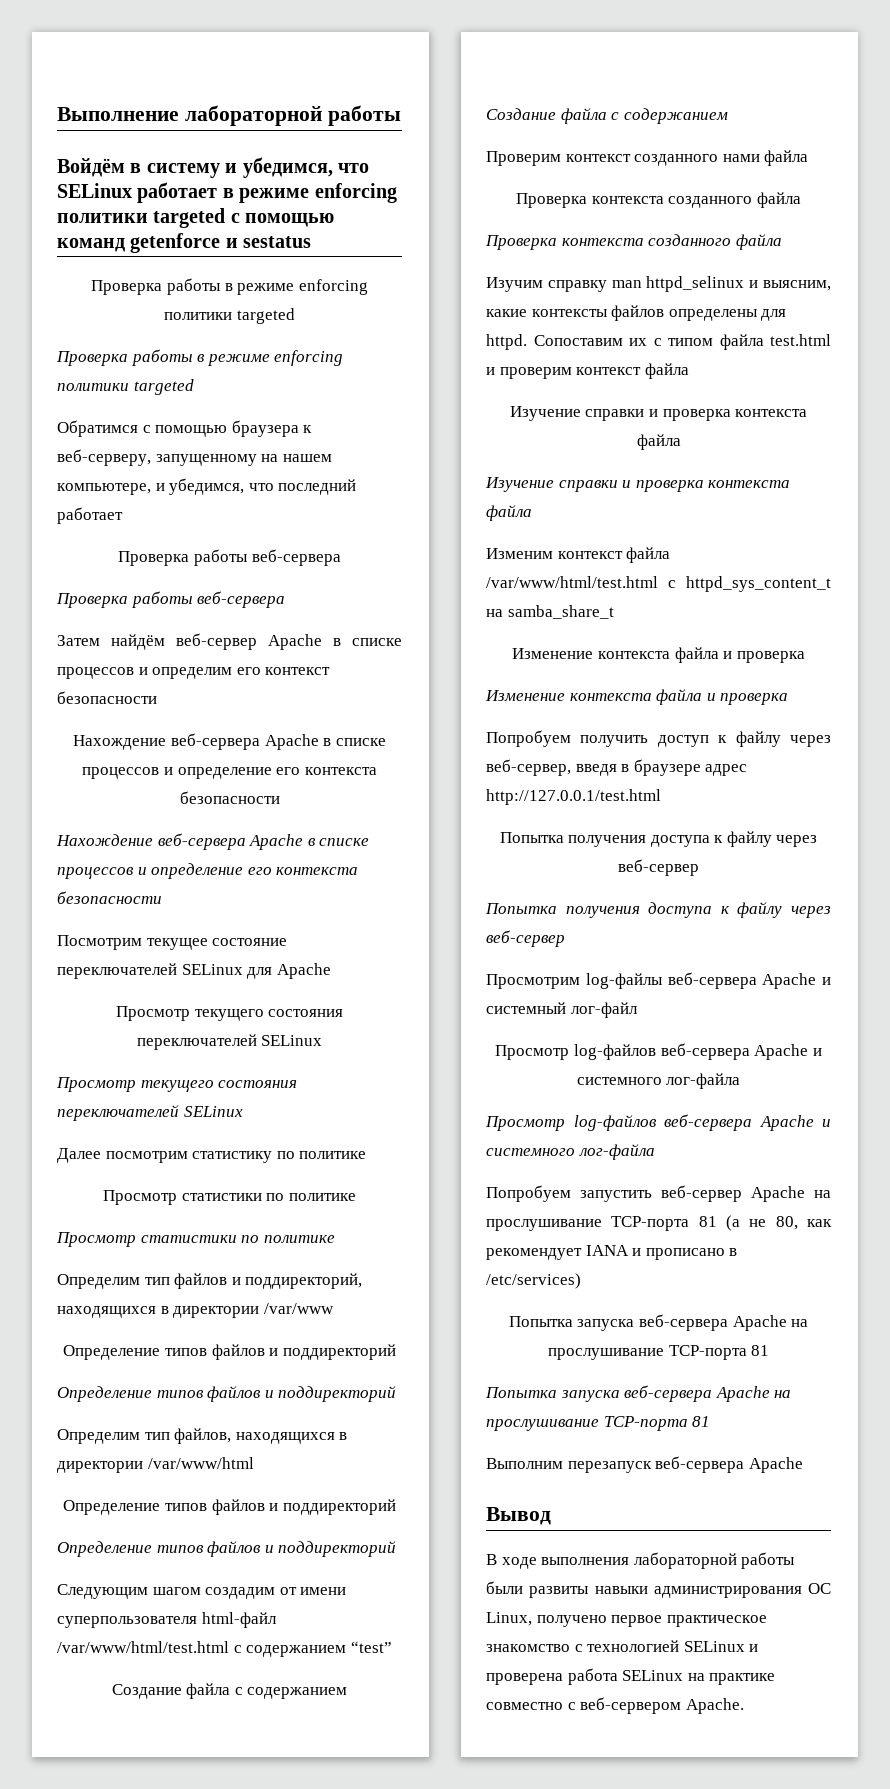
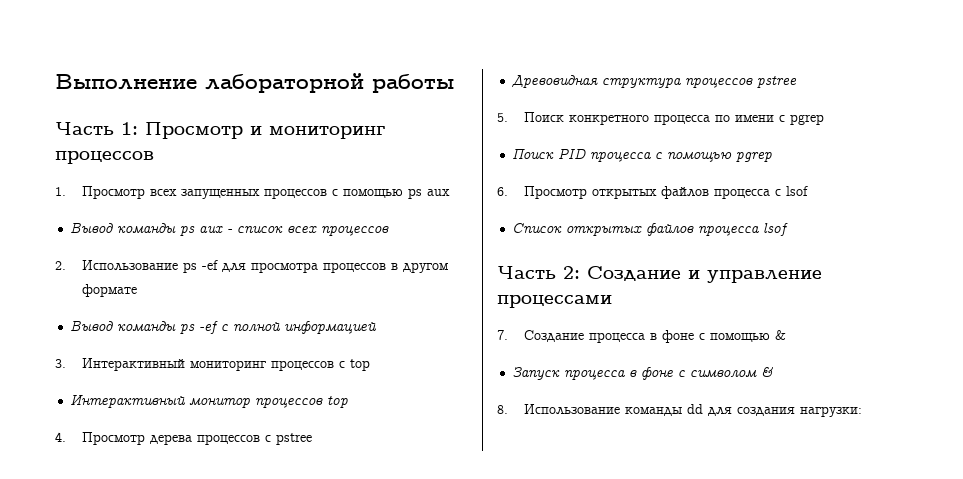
[57,157,369,178] [57,182,397,203] [57,208,335,228] [57,233,312,253] [91,278,368,295] [164,308,295,324] [56,349,344,366] [57,379,194,395] [57,420,313,437] [57,449,332,466] [57,478,357,495] [57,507,123,524] [118,549,341,566] [56,591,286,608] [57,633,402,650] [57,667,331,679] [57,691,157,704] [73,733,386,750] [82,767,377,779] [179,791,280,804] [56,833,370,850] [57,863,359,879] [57,891,162,904] [57,935,288,950] [57,963,331,979] [115,1006,344,1021] [136,1034,323,1050] [56,1077,298,1092] [57,1105,243,1121] [57,1148,367,1163] [103,1190,356,1205] [56,1232,335,1247] [57,1273,363,1289] [57,1303,334,1318] [63,1344,396,1360] [57,1386,397,1402] [57,1428,348,1444] [57,1457,254,1473] [63,1499,396,1515] [57,1541,397,1557] [57,1584,347,1599] [57,1612,277,1628] [57,1641,392,1657] [111,1683,348,1699] [486,108,728,124] [486,150,809,166] [516,192,801,208] [485,234,782,250] [486,276,831,292] [486,305,787,321] [486,334,831,350] [486,363,689,379] [509,406,808,421] [636,434,681,450] [485,477,791,492] [486,505,532,521] [486,547,671,563] [486,576,831,592] [486,605,614,619] [512,647,805,663] [485,689,789,705] [486,730,831,747] [486,759,748,776] [486,789,661,805] [499,831,818,847] [618,859,699,876] [485,902,831,918] [486,930,565,947] [486,972,831,989] [486,1002,638,1018] [495,1043,822,1060] [576,1073,741,1089] [485,1114,831,1131] [486,1144,655,1160] [486,1185,831,1202] [486,1215,832,1231] [486,1245,738,1260] [486,1273,581,1289] [508,1314,809,1331] [547,1345,770,1360] [485,1385,792,1402] [486,1416,711,1431] [486,1456,803,1473] [486,1507,551,1525] [486,1552,796,1569] [486,1581,831,1598] [486,1612,767,1627] [486,1640,759,1652] [486,1668,776,1685] [486,1697,744,1714] Войдём в систему и убедимся, что SELinux работает в режиме enforcing политики targeted с помощью команд getenforce и sestatus // Проверка работы в режиме enforcing политики targeted // Проверка работы в режиме enforcing политики targeted // Обратимся с помощью браузера к веб-серверу, запущенному на нашем компьютере, и убедимся, что последний работает // Проверка работы веб-сервера // Проверка работы веб-сервера // Затем найдём веб-сервер Apache в списке процессов и определим его контекст безопасности // Нахождение веб-сервера Apache в списке процессов и определение его контекста безопасности // Нахождение веб-сервера Apache в списке процессов и определение его контекста безопасности // Посмотрим текущее состояние переключателей SELinux для Apache // Просмотр текущего состояния переключателей SELinux // Просмотр текущего состояния переключателей SELinux // Далее посмотрим статистику по политике // Просмотр статистики по политике // Просмотр статистики по политике // Определим тип файлов и поддиректорий, находящихся в директории /var/www // Определение типов файлов и поддиректорий // Определение типов файлов и поддиректорий // Определим тип файлов, находящихся в директории /var/www/html // Определение типов файлов и поддиректорий // Определение типов файлов и поддиректорий // Следующим шагом создадим от имени суперпользователя html-файл /var/www/html/test.html с содержанием “test” // Создание файла с содержанием // Создание файла с содержанием // Проверим контекст созданного нами файла // Проверка контекста созданного файла // Проверка контекста созданного файла // Изучим справку man httpd_selinux и выясним, какие контексты файлов определены для httpd. Сопоставим их с типом файла test.html и проверим контекст файла // Изучение справки и проверка контекста файла // Изучение справки и проверка контекста файла // Изменим контекст файла /var/www/html/test.html с httpd_sys_content_t на samba_share_t // Изменение контекста файла и проверка // Изменение контекста файла и проверка // Попробуем получить доступ к файлу через веб-сервер, введя в браузере адрес http://127.0.0.1/test.html // Попытка получения доступа к файлу через веб-сервер // Попытка получения доступа к файлу через веб-сервер // Просмотрим log-файлы веб-сервера Apache и системный лог-файл // Просмотр log-файлов веб-сервера Apache и системного лог-файла // Просмотр log-файлов веб-сервера Apache и системного лог-файла // Попробуем запустить веб-сервер Apache на прослушивание ТСР-порта 81 (а не 80, как рекомендует IANA и прописано в /etc/services) // Попытка запуска веб-сервера Apache на прослушивание ТСР-порта 81 // Попытка запуска веб-сервера Apache на прослушивание ТСР-порта 81 // Выполним перезапуск веб-сервера Apache // Вывод // В ходе выполнения лабораторной работы были развиты навыки администрирования ОС Linux, получено первое практическое знакомство с технологией SELinux и проверена работа SELinux на практике совместно с веб-сервером Apache. -> [55,122,385,139] [55,151,154,164] [55,186,451,199] [70,222,390,236] [55,260,449,273] [82,284,138,297] [70,320,378,334] [55,358,371,371] [70,394,349,408] [55,432,313,445] [511,74,798,88] [497,112,825,125] [512,148,773,162] [497,186,809,199] [512,223,789,236] [497,266,822,283] [497,295,612,308] [497,330,787,343] [512,367,774,380] [497,404,863,417] Часть 1: Просмотр и мониторинг процессов // 1. Просмотр всех запущенных процессов с помощью ps aux // Вывод команды ps aux - список всех процессов // 2. Использование ps -ef для просмотра процессов в другом формате // Вывод команды ps -ef с полной информацией // 3. Интерактивный мониторинг процессов с top // Интерактивный монитор процессов top // 4. Просмотр дерева процессов с pstree // Древовидная структура процессов pstree // 5. Поиск конкретного процесса по имени с pgrep // Поиск PID процесса с помощью pgrep // 6. Просмотр открытых файлов процесса с lsof // Список открытых файлов процесса lsof // Часть 2: Создание и управление процессами // 7. Создание процесса в фоне с помощью & // Запуск процесса в фоне с символом & // 8. Использование команды dd для создания нагрузки:

